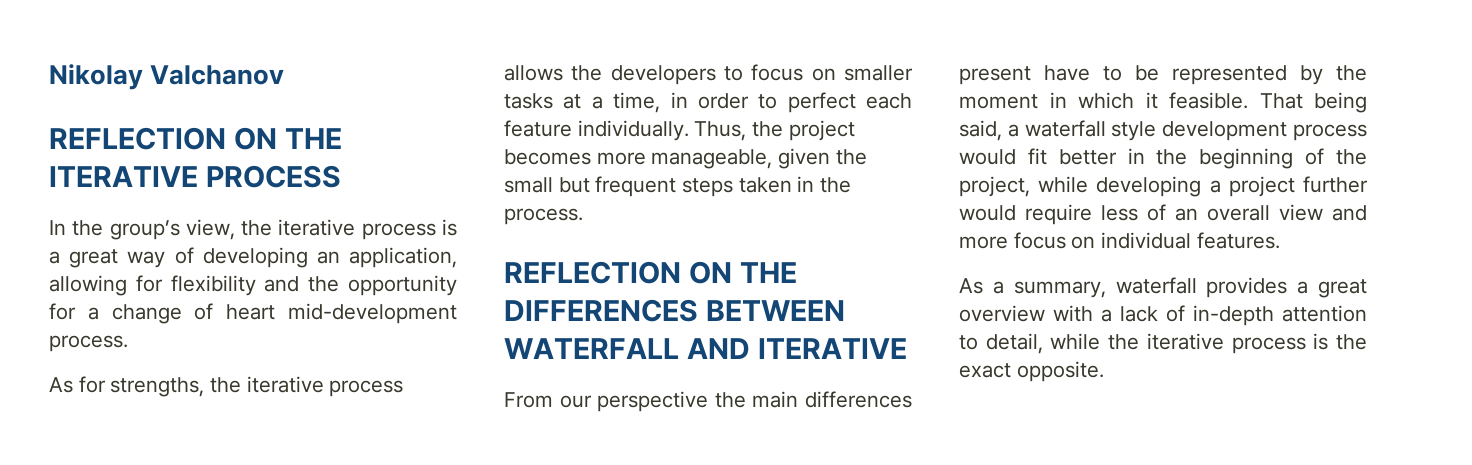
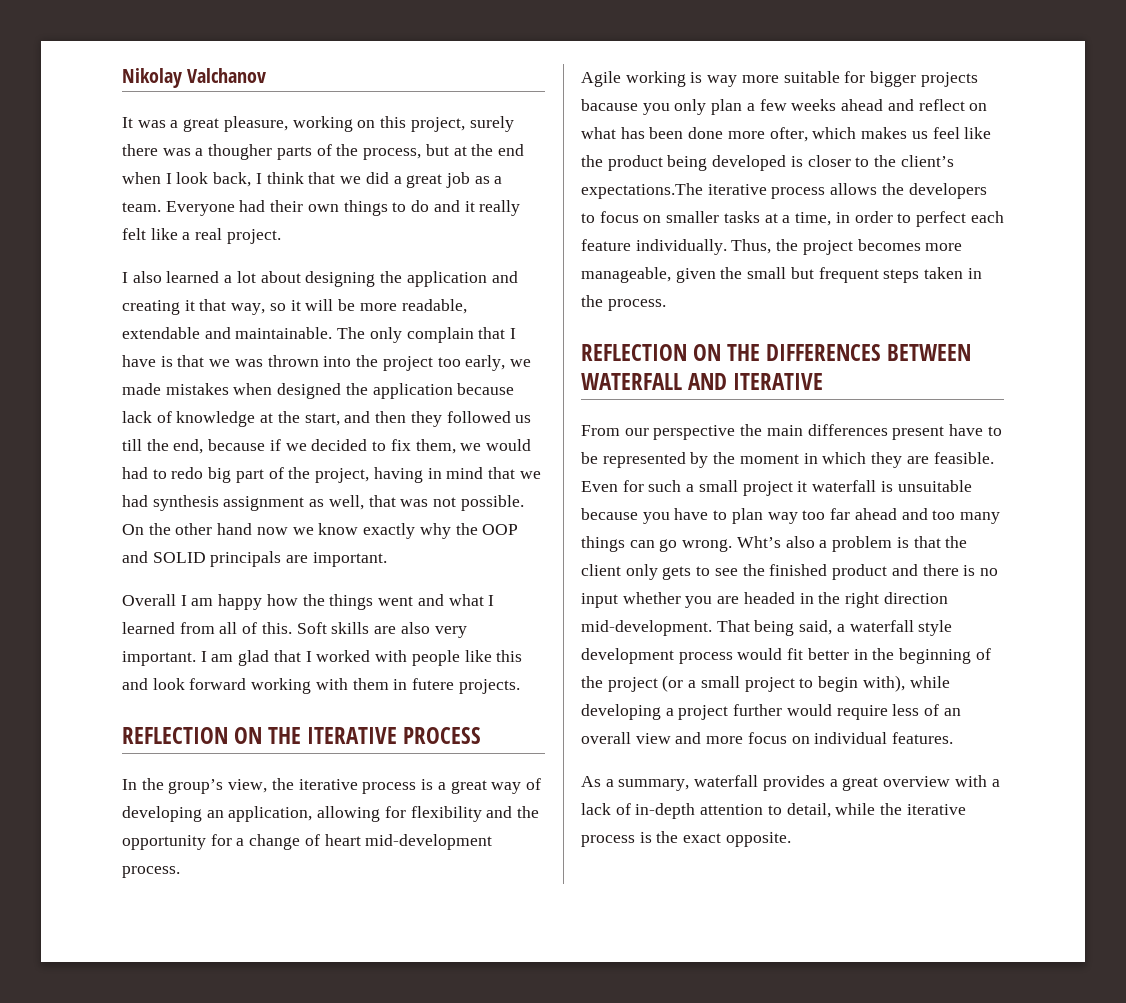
(285, 75) none -> [122,116,514,132] [122,144,524,160] [122,172,503,188] [122,200,521,216] [122,228,281,244] [122,271,518,287] [122,299,467,315] [122,327,517,343] [122,355,531,371] [122,383,515,399] [122,411,532,427] [122,439,531,454] [122,467,541,483] [122,495,524,511] [122,523,519,539] [122,551,387,567] [122,594,495,610] [122,622,467,638] [122,650,523,666] [122,678,520,694] // It was a great pleasure, working on this project, surely there was a thougher parts of the process, but at the end when I look back, I think that we did a great job as a team. Everyone had their own things to do and it really felt like a real project. // I also learned a lot about designing the application and creating it that way, so it will be more readable, extendable and maintainable. The only complain that I have is that we was thrown into the project too early, we made mistakes when designed the application because lack of knowledge at the start, and then they followed us till the end, because if we decided to fix them, we would had to redo big part of the project, having in mind that we had synthesis assignment as well, that was not possible. On the other hand now we know exactly why the OOP and SOLID principals are important. // Overall I am happy how the things went and what I learned from all of this. Soft skills are also very important. I am glad that I worked with people like this and look forward working with them in futere projects.
[49,376,242,397] As for strengths, the -> [581,71,978,87] [581,99,988,115] [581,127,992,142] [581,155,954,171] [581,183,703,199] Agile working is way more suitable for bigger projects bacause you only plan a few weeks ahead and reflect on what has been done more ofter, which makes us feel like the product being developed is closer to the client’s expectations.The
[1145,92,1248,109] it feasible. -> [871,452,994,468] [581,480,972,496] [581,508,1000,524] [581,536,968,552] [581,564,998,580] [581,592,948,608] [581,620,712,636] they are feasible. Even for such a small project it waterfall is unsuitable because you have to plan way too far ahead and too many things can go wrong. Wht’s also a problem is that the client only gets to see the finished product and there is no input whether you are headed in the right direction mid-development.
[959,176,1030,197] project, -> [607,675,905,692] project (or a small project to begin with),

